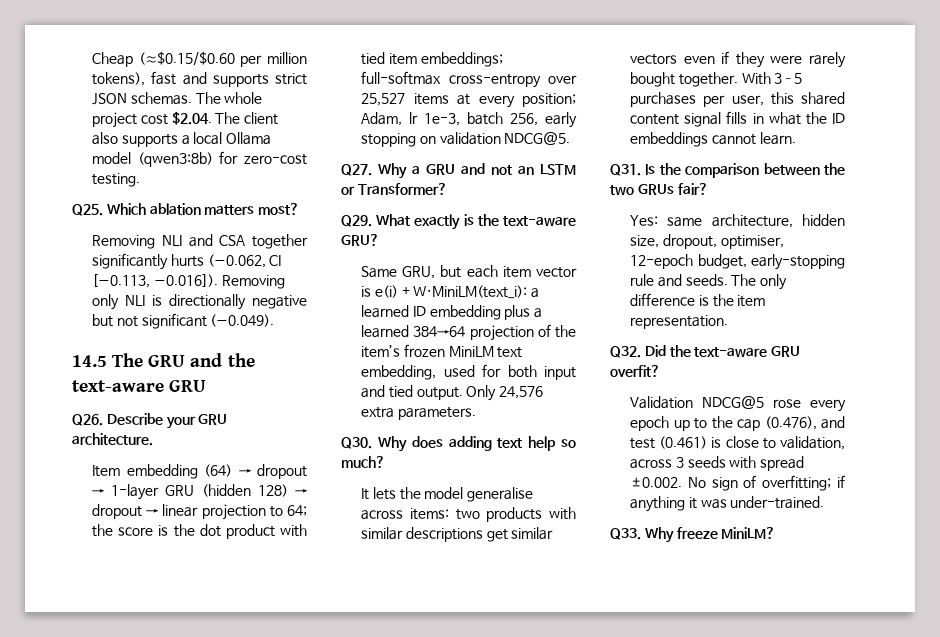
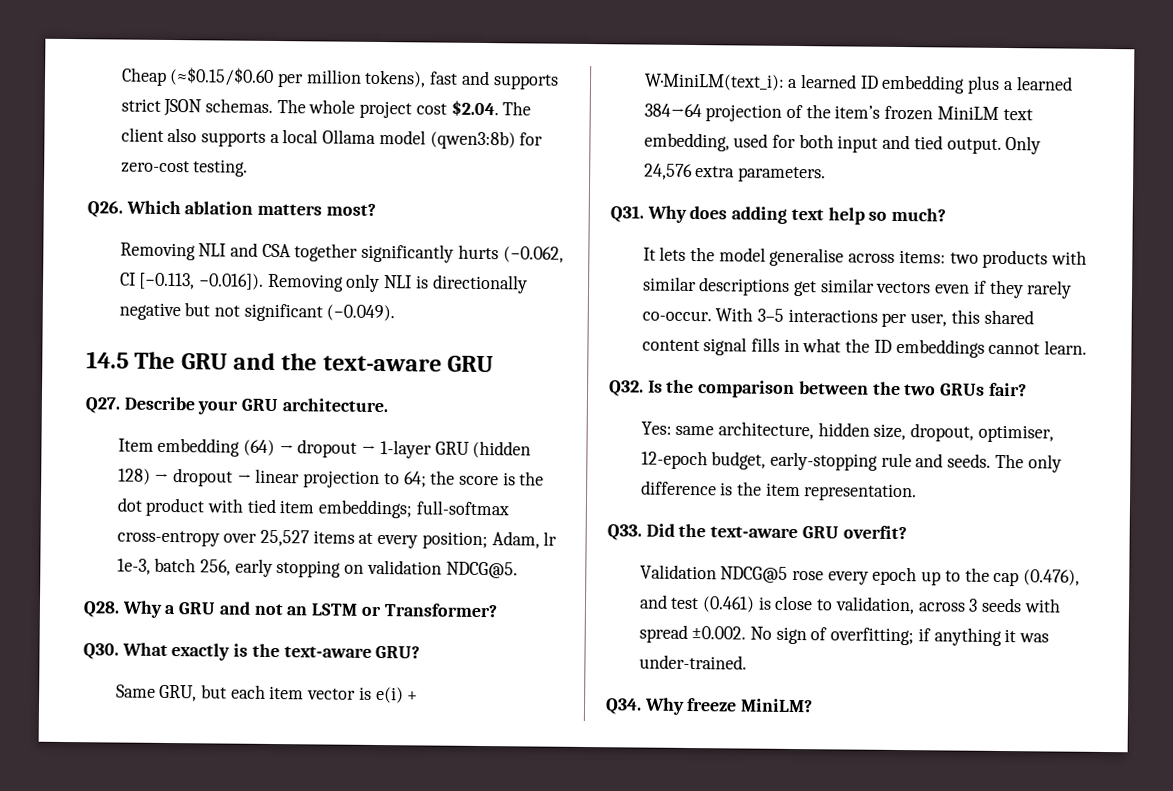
[72,204,103,216] Q25. -> [87,200,123,218] Q26.
[72,414,103,426] Q26. -> [85,397,120,414] Q27.
[341,164,372,176] Q27. -> [83,601,120,618] Q28.
[341,215,372,227] Q29. -> [83,643,119,660] Q30.
[341,437,372,449] Q30. -> [610,205,644,223] Q31.
[770,52,846,68] [630,72,738,87] were rarely bought together. -> [1026,280,1073,299] [641,310,712,322] rarely co-occur.
[630,92,697,107] purchases -> [787,308,878,323] interactions
[610,164,641,176] Q31. -> [608,380,644,397] Q32.
[610,346,641,358] Q32. -> [607,524,642,541] Q33.
[610,528,641,540] Q33. -> [605,698,642,715] Q34.

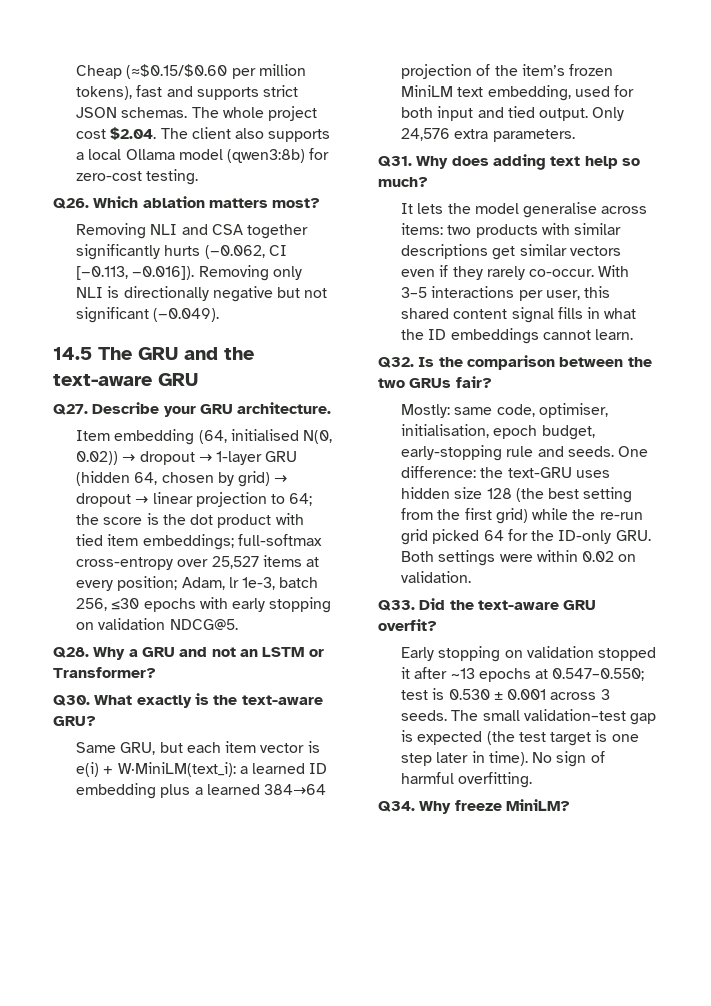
[242,439,275,457] (64) -> [198,429,333,444] [75,451,118,465] (64, initialised N(0, 0.02))
[117,468,151,485] 128) -> [134,471,271,487] 64, chosen by grid)
(231, 567) none -> [111,597,228,612] ≤30 epochs with
[640,421,1054,443] [640,450,708,470] Yes: same architecture, hidden size, dropout, optimiser, 12-epoch -> [400,403,608,418] [400,424,538,439] Mostly: same code, optimiser, initialisation, epoch
[994,453,1062,473] [640,480,918,502] The only difference is the item representation. -> [618,446,649,457] [400,466,610,478] [400,487,633,503] [400,508,643,524] [400,529,651,545] [400,550,637,566] [400,571,471,583] One difference: the text-GRU uses hidden size 128 (the best setting from the first grid) while the re-run grid picked 64 for the ID-only GRU. Both settings were within 0.02 on validation.
[639,564,1081,587] [638,594,1061,615] [638,624,1050,646] [638,654,747,670] Validation NDCG@5 rose every epoch up to the cap (0.476), and test (0.461) is close to validation, across 3 seeds with spread ±0.002. No sign of overfitting; if anything it was under-trained. -> [400,646,657,662] [400,667,645,682] [400,688,610,700] [400,709,657,725] [400,730,639,746] [400,751,605,767] [400,772,533,788] Early stopping on validation stopped it after ~13 epochs at 0.547–0.550; test is 0.530 ± 0.001 across 3 seeds. The small validation–test gap is expected (the test target is one step later in time). No sign of harmful overfitting.

